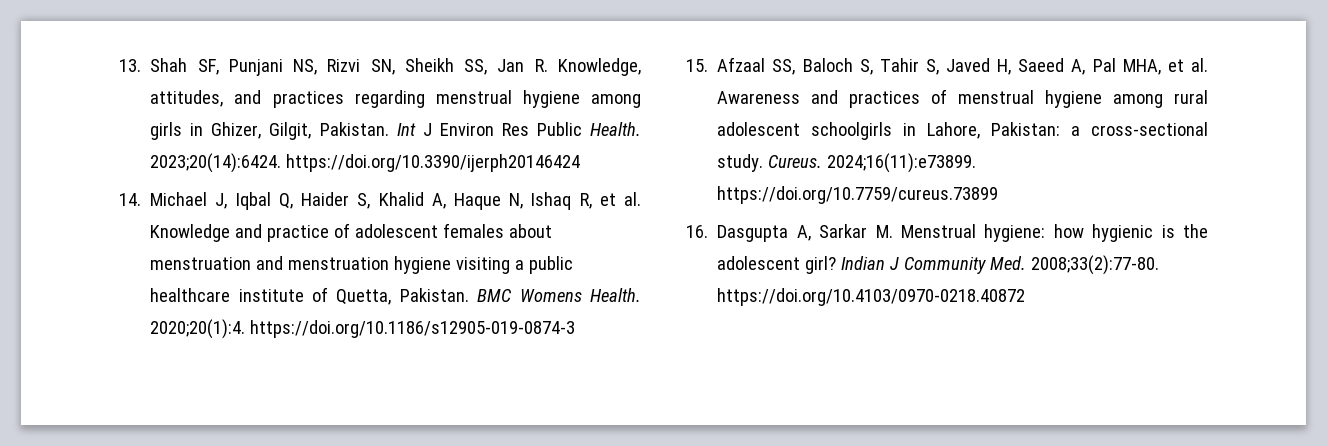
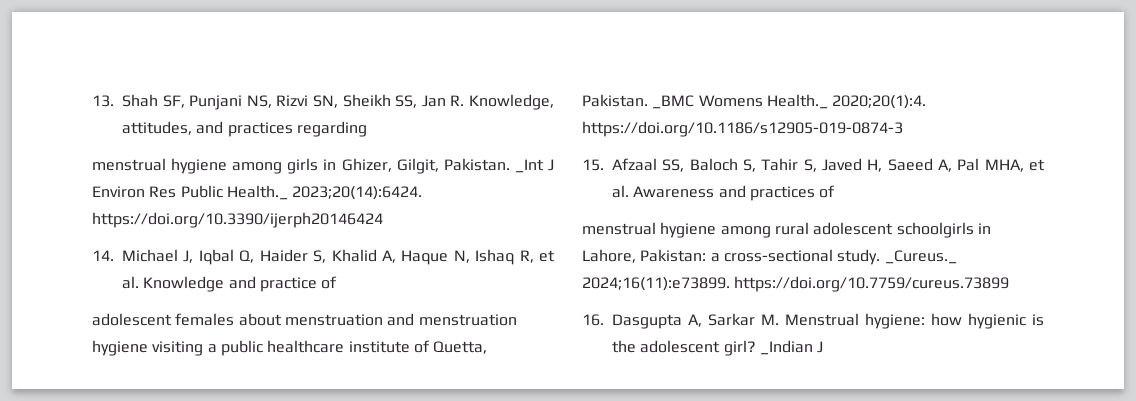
(425, 99) none -> (367, 129) //
[396,123,416,136] Int -> [514,159,544,173] _Int
[589,122,641,136] Health. -> [226,185,288,200] Health._
(351, 230) none -> (338, 282) //
[477,288,641,302] BMC Womens Health. -> [652,94,828,109] _BMC Womens Health._
(948, 96) none -> (836, 191) //
[768,155,823,168] Cureus. -> [884,250,957,264] _Cureus._
[841,255,1160,275] [717,288,1026,306] Indian J Community Med. 2008;33(2):77-80. https://doi.org/10.4103/0970-0218.40872 -> [759,340,824,355] _Indian J

